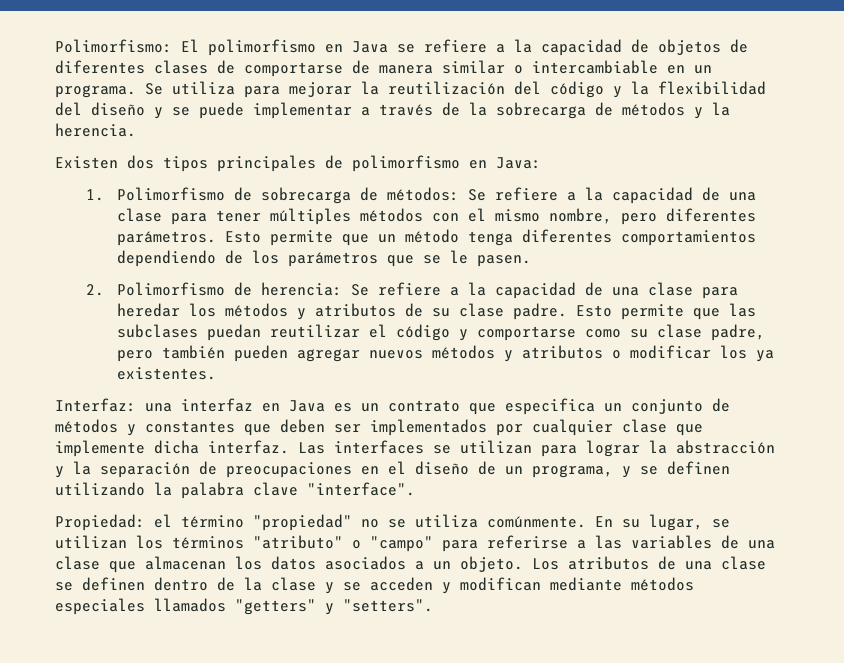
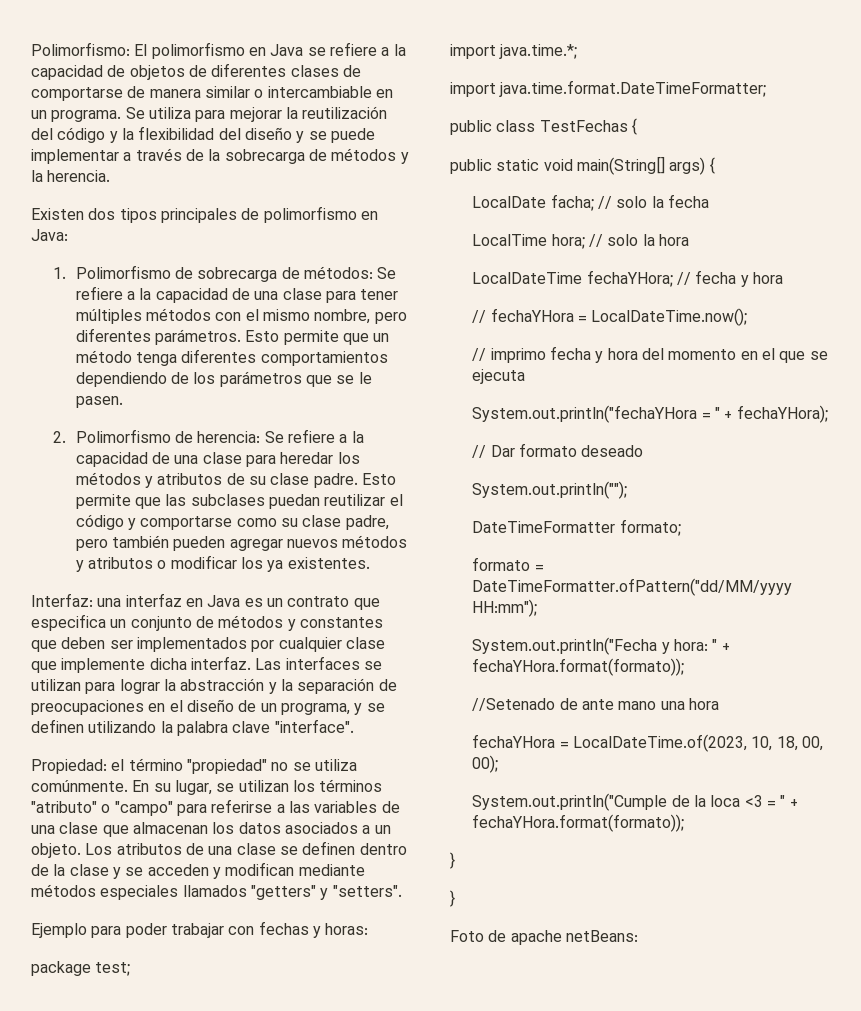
(433, 605) none -> [31,921,369,938] [31,961,131,976] [450,44,578,59] [450,80,767,97] [450,118,637,135] [450,156,715,175] [472,194,709,211] [472,234,689,249] [472,270,783,287] [472,308,748,326] [472,346,828,363] [472,369,526,384] [472,405,828,423] [472,443,644,458] [472,481,628,499] [472,519,681,536] [472,557,544,571] [472,578,793,596] [472,599,538,617] [472,637,730,655] [472,658,685,676] [472,698,719,711] [472,734,823,752] [472,755,499,773] [472,793,798,811] [472,814,685,832] [450,852,455,869] [450,890,455,907] [450,930,638,945] // Ejemplo para poder trabajar con fechas y horas: // package test; // import java.time.*; // import java.time.format.DateTimeFormatter; // public class TestFechas { // public static void main(String[] args) { // LocalDate facha; // solo la fecha // LocalTime hora; // solo la hora // LocalDateTime fechaYHora; // fecha y hora // // fechaYHora = LocalDateTime.now(); // // imprimo fecha y hora del momento en el que se ejecuta // System.out.println("fechaYHora = " + fechaYHora); // // Dar formato deseado // System.out.println(""); // DateTimeFormatter formato; // formato = DateTimeFormatter.ofPattern("dd/MM/yyyy HH:mm"); // System.out.println("Fecha y hora: " + fechaYHora.format(formato)); // //Setenado de ante mano una hora // fechaYHora = LocalDateTime.of(2023, 10, 18, 00, 00); // System.out.println("Cumple de la loca <3 = " + fechaYHora.format(formato)); // } // } // Foto de apache netBeans:

